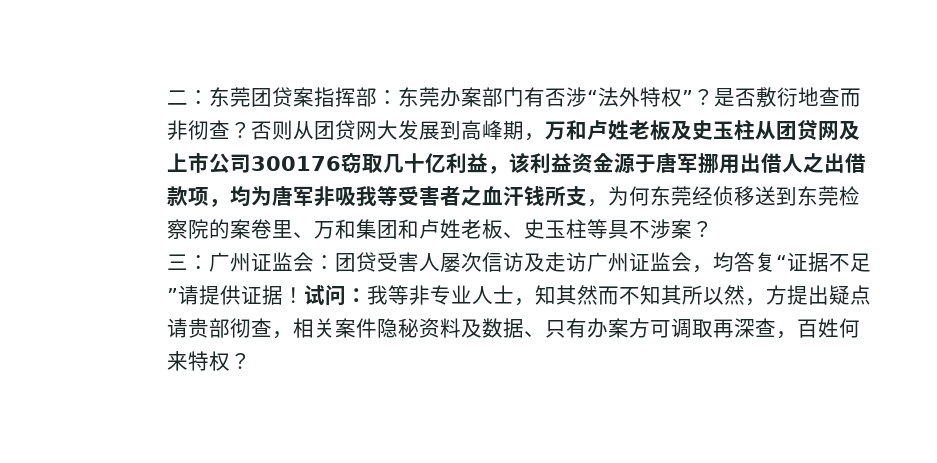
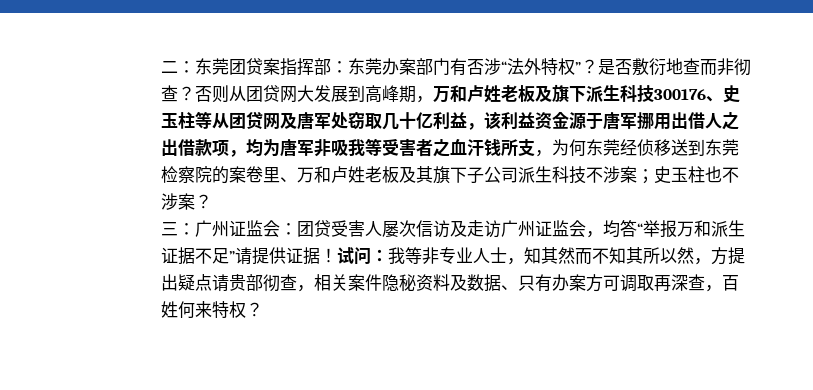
[691,120,860,141] [166,153,341,173] 史玉柱从团贷网及上市公司300176 -> [552,84,741,103] [161,111,349,130] 旗下派生科技300176、史玉柱等从团贷网及唐军处
[355,219,629,239] 集团和卢姓老板、史玉柱等具 -> [331,166,723,184] 卢姓老板及其旗下子公司派生科技不涉案；史玉柱也
[754,252,787,272] 复“ -> [637,220,746,238] “举报万和派生

